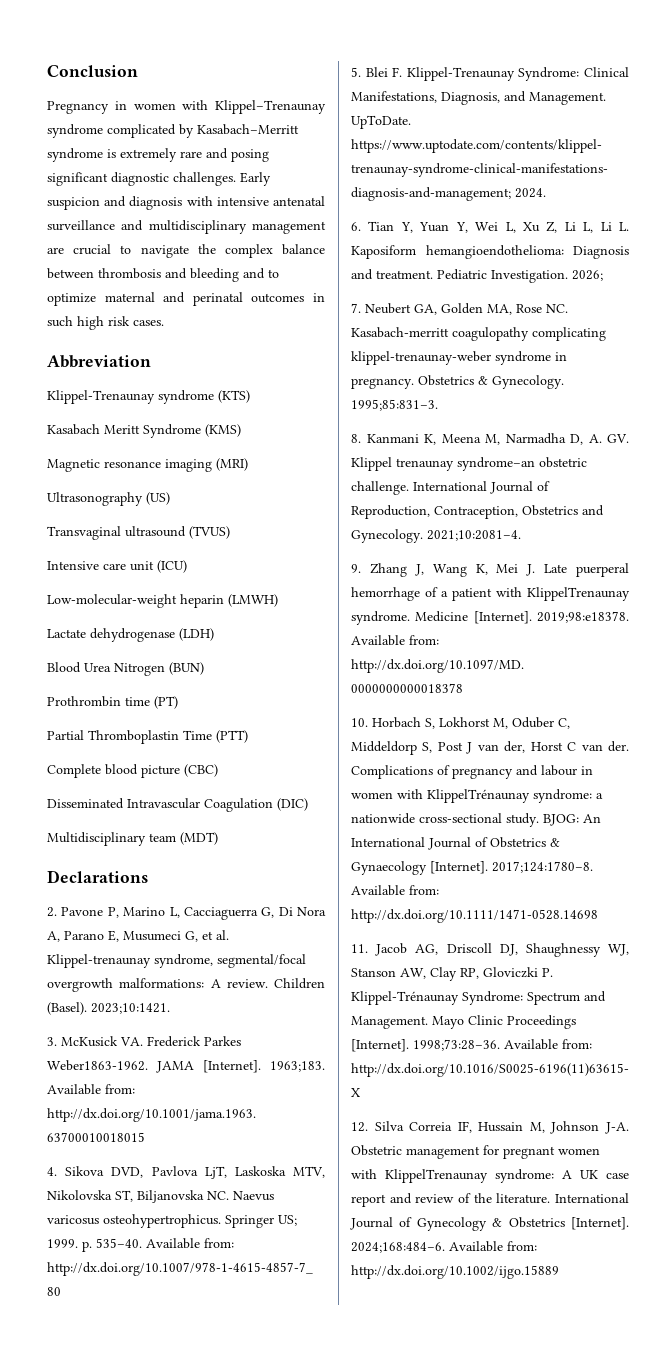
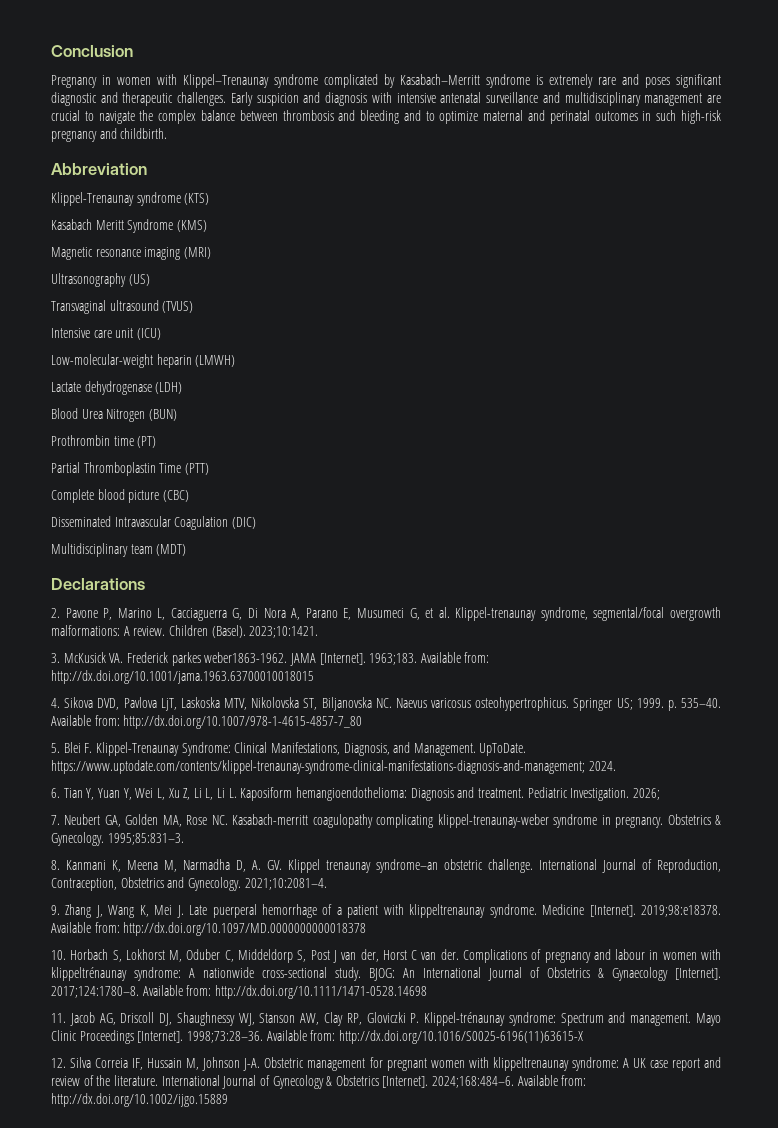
[231,149,269,162] posing -> [645,77,670,88] poses
(169, 179) none -> [100,92,174,106] and therapeutic
[77,316,164,330] high risk cases. -> [680,110,721,124] [51,128,168,142] high-risk pregnancy and childbirth.
[204,1036,241,1046] [47,1060,148,1071] Parkes Weber1863-1962. -> [171,652,288,666] parkes weber1863-1962.
[527,587,630,601] KlippelTrenaunay -> [409,904,486,918] klippeltrenaunay
[427,789,603,803] KlippelTrénaunay syndrome: a -> [51,967,195,981] klippeltrénaunay syndrome: A
[351,991,523,1005] Klippel-Trénaunay Syndrome: -> [424,1012,556,1026] Klippel-trénaunay syndrome:
[351,1016,428,1029] Management. -> [630,1013,692,1026] management.
[385,1169,488,1183] KlippelTrenaunay -> [492,1057,569,1071] klippeltrenaunay

